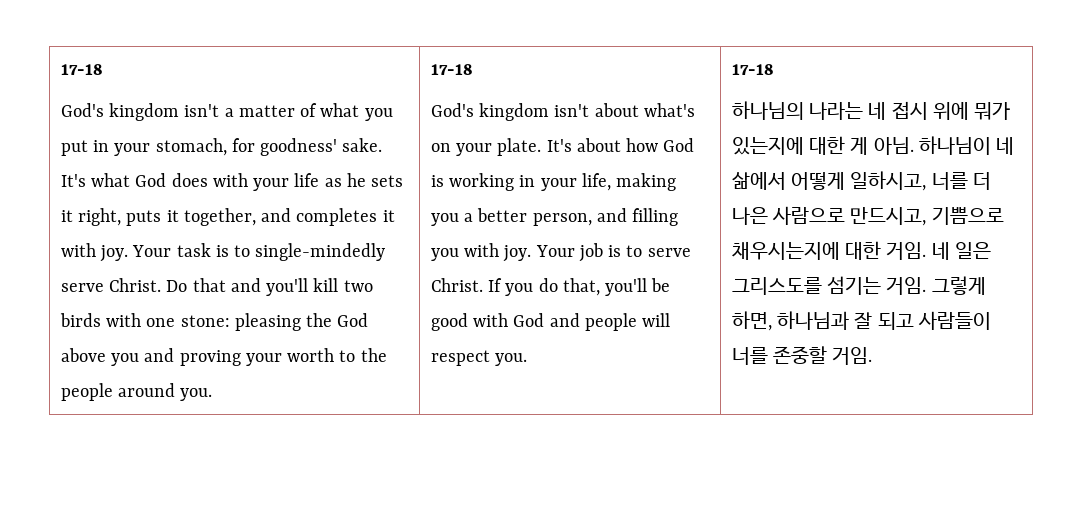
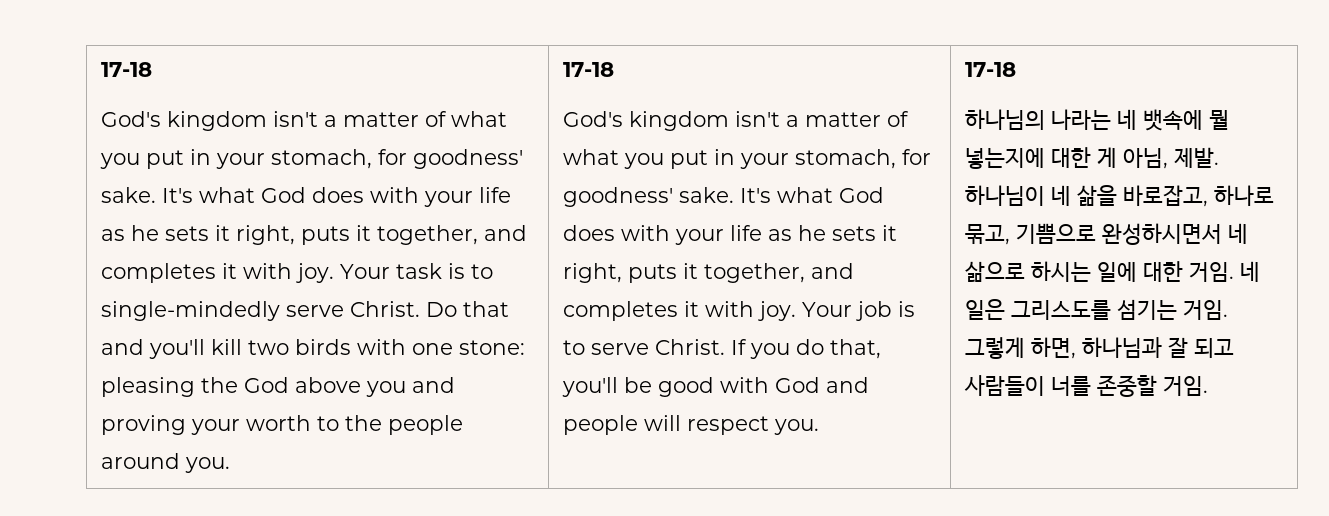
[594,103,695,117] [430,138,695,156] [430,173,677,191] [430,208,679,226] [430,248,459,261] about what's on your plate. It's about how God is working in your life, making you a better person, and filling you -> [786,111,910,127] [563,149,932,169] [563,187,885,207] [563,225,898,245] [563,263,855,283] [563,301,700,321] a matter of what you put in your stomach, for goodness' sake. It's what God does with your life as he sets it right, puts it together, and completes it
[891,101,1011,120] [731,136,1015,155] [731,171,991,191] [731,206,1004,226] [731,241,840,260] 접시 위에 뭐가 있는지에 대한 게 아님. 하나님이 네 삶에서 어떻게 일하시고, 너를 더 나은 사람으로 만드시고, 기쁨으로 채우시는지에 -> [1143,109,1230,131] [965,147,1220,169] [965,185,1275,207] [965,223,1249,245] [965,261,1138,282] 뱃속에 뭘 넣는지에 대한 게 아님, 제발. 하나님이 네 삶을 바로잡고, 하나로 묶고, 기쁨으로 완성하시면서 네 삶으로 하시는 일에

